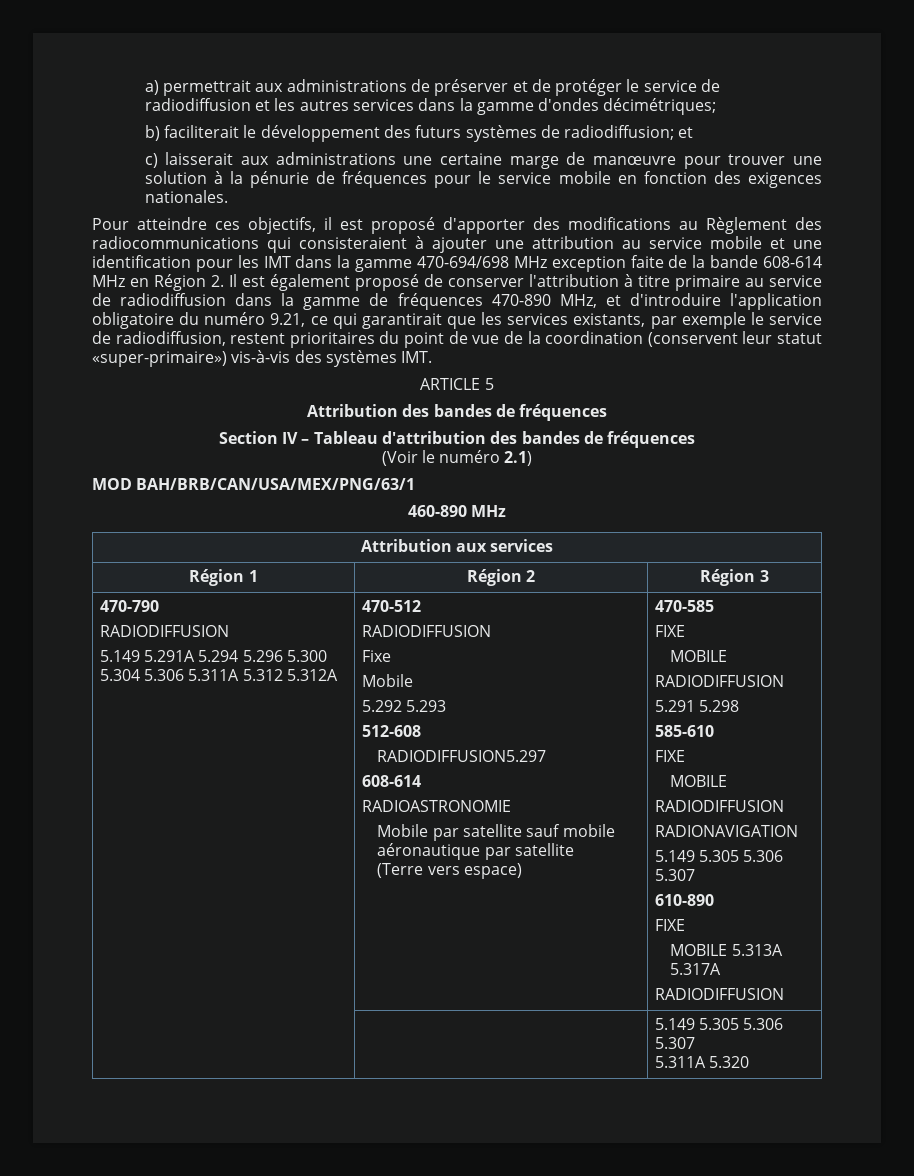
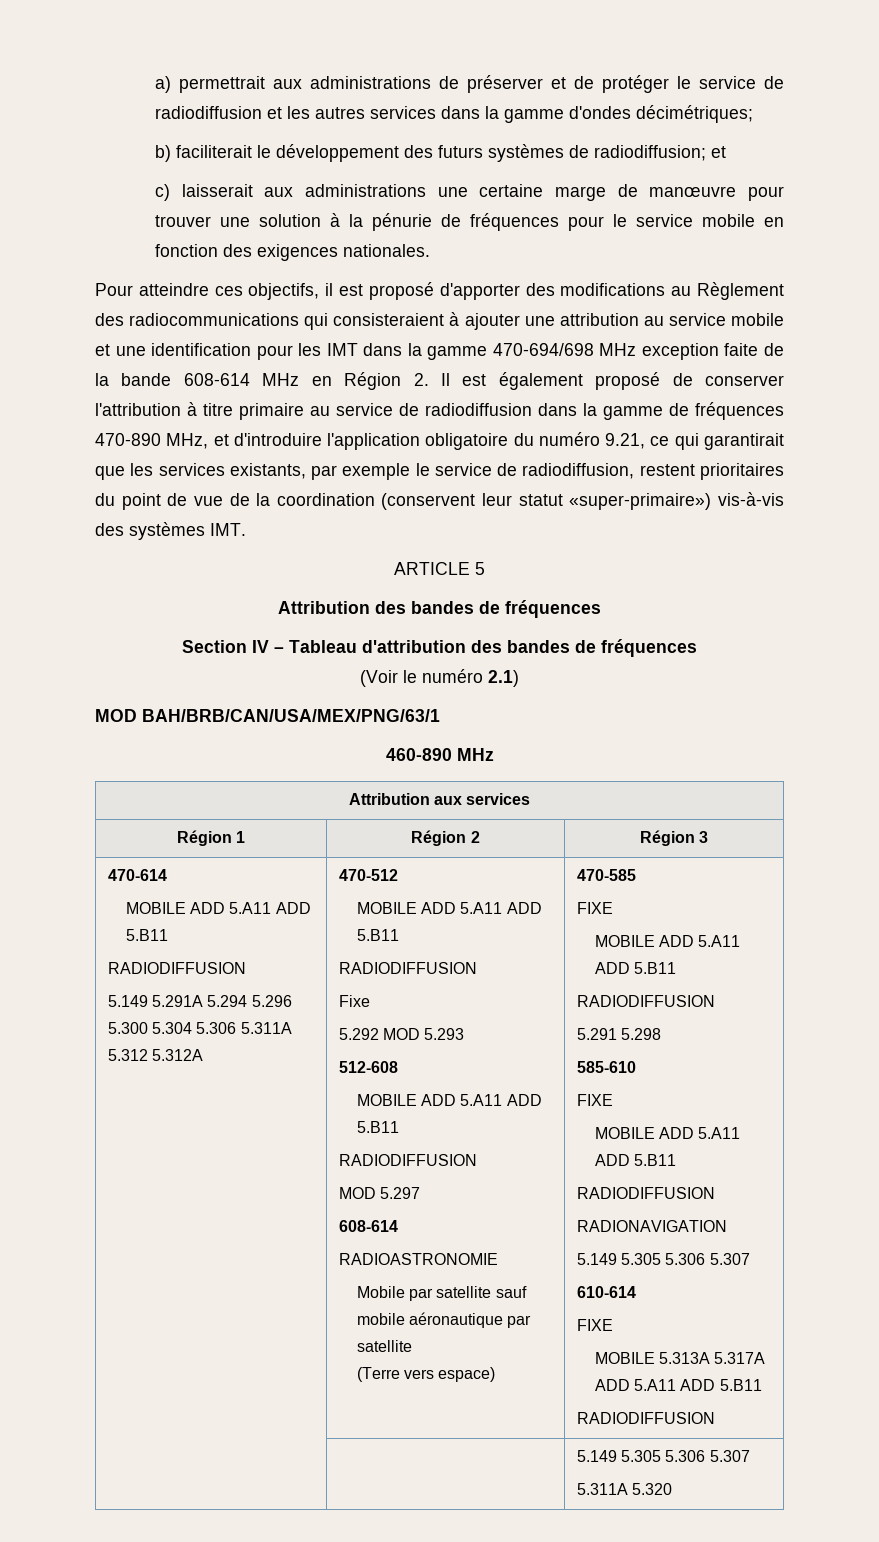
[99,600,159,612] 470-790 -> [107,869,167,881] [125,902,311,914] [125,929,168,941] 470-614 // MOBILE ADD 5.A11 ADD 5.B11
(421, 606) none -> [356,902,542,914] [356,929,399,941] // MOBILE ADD 5.A11 ADD 5.B11
[361,674,413,687] // Mobile -> (370, 1001) none
(402, 706) none -> [383,1028,421,1040] MOD
[377,750,547,762] RADIODIFFUSION5.297 -> [356,1094,542,1106] [356,1121,399,1133] [338,1154,477,1166] [338,1187,421,1199] MOBILE ADD 5.A11 ADD 5.B11 // RADIODIFFUSION // MOD 5.297
(728, 656) none -> [659,935,741,947] [594,962,677,974] ADD 5.A11 ADD 5.B11
(728, 781) none -> [659,1127,741,1139] [594,1154,677,1166] ADD 5.A11 ADD 5.B11
[654,894,714,906] 610-890 -> [576,1286,636,1298] 610-614
(722, 969) none -> [594,1379,762,1391] ADD 5.A11 ADD 5.B11

